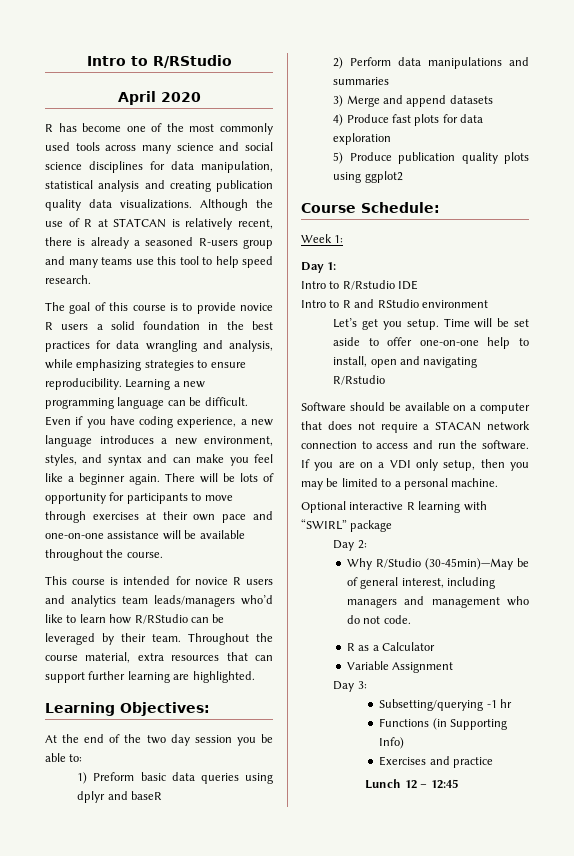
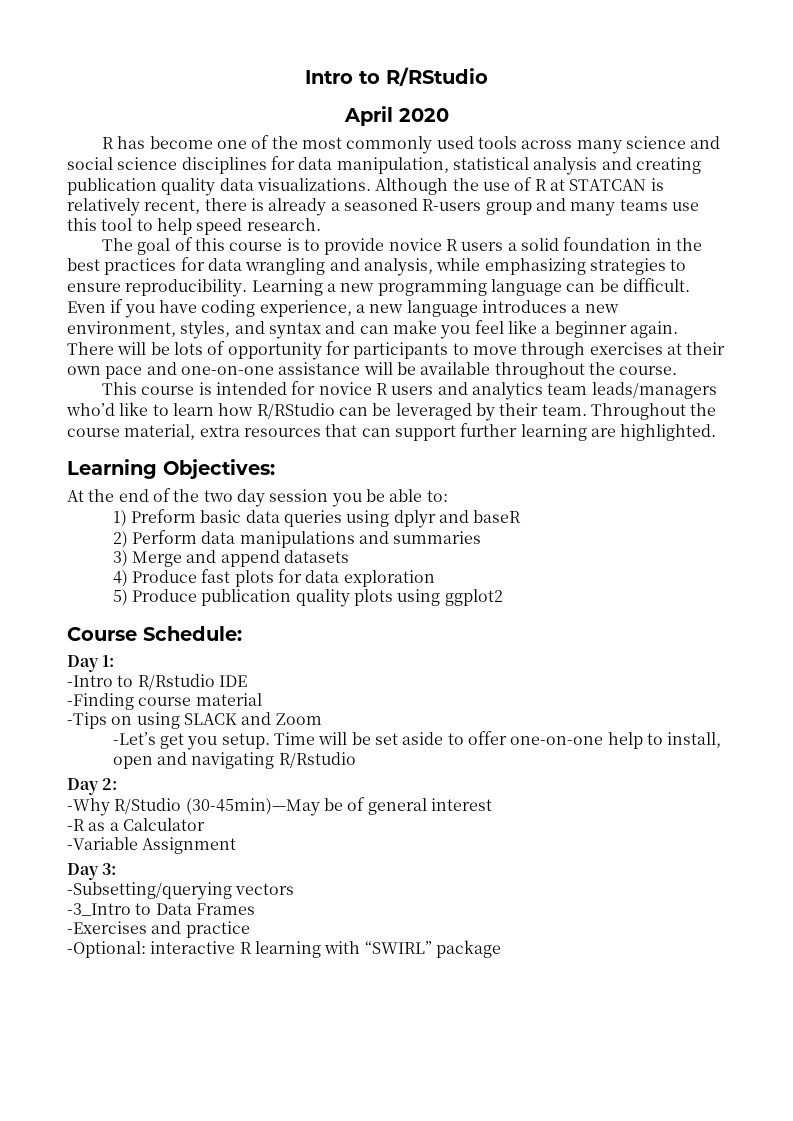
[301,234,344,243] // Week 1: -> (242, 633) none
[301,281,326,289] Intro -> [67,675,113,687] -Intro
[301,299,488,308] [333,318,358,328] Intro to R and RStudio environment // Let’s -> [67,693,262,710] [67,712,322,729] [112,732,156,745] -Finding course material // -Tips on using SLACK and Zoom // -Let’s
[301,402,530,414] [301,421,530,433] [301,440,529,450] [301,459,529,471] [301,478,499,490] [301,501,346,513] Software should be available on a computer that does not require a STACAN network connection to access and run the software. If you are on a VDI only setup, then you may be limited to a personal machine. // Optional -> [67,778,118,795] [67,797,492,816] [67,818,205,831] [67,837,237,854] [67,863,117,880] [67,882,295,900] [67,903,255,916] [67,921,250,938] [67,941,146,958] Day 2: // -Why R/Studio (30-45min)—May be of general interest // -R as a Calculator // -Variable Assignment // Day 3: // -Subsetting/querying vectors // -3_Intro to Data Frames // -Exercises and practice // -Optional:
[333,540,367,551] [346,558,529,570] [346,577,496,589] [346,596,529,608] [346,615,411,624] [346,642,436,651] [346,661,454,673] [333,681,367,692] [379,699,512,711] [379,718,507,730] [379,737,405,749] [379,756,493,768] [365,779,458,789] // Day 2: // Why R/Studio (30-45min)—May be of general interest, including managers and management who do not code. // R as a Calculator // Variable Assignment // Day 3: // Subsetting/querying -1 hr // Functions (in Supporting Info) // Exercises and practice // Lunch 12 – 12:45 -> (501, 949) none

